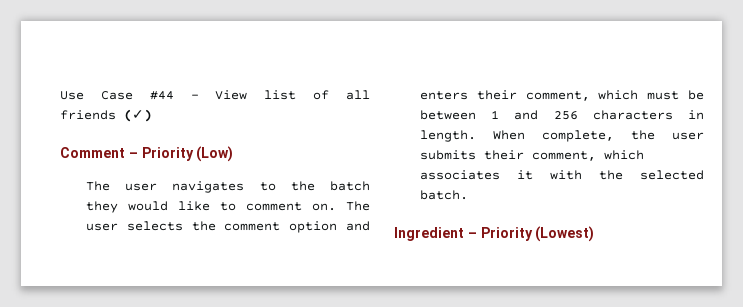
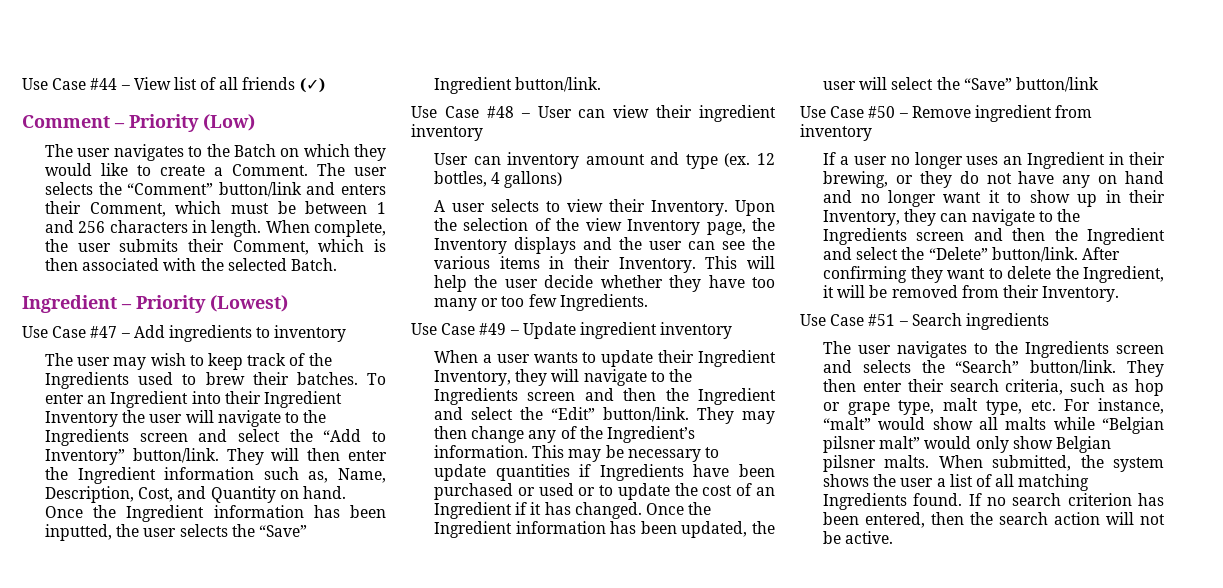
[330,181,370,191] batch -> [233,144,350,157] Batch on which
[246,202,337,211] comment on. -> [160,164,309,176] create a Comment.
[224,221,338,233] comment option -> [127,182,302,197] “Comment” button/link
[525,91,590,101] comment, -> [89,202,166,217] Comment,
[532,150,645,161] [420,170,534,180] comment, which associates it -> [232,239,386,255] [45,258,160,271] Comment, which is then associated
[420,190,469,200] batch. -> [290,258,337,271] Batch.
(595, 234) none -> [22,325,347,342] [45,353,332,370] [45,372,386,389] [45,391,342,408] [45,410,327,427] [45,429,386,446] [45,448,387,465] [45,467,386,484] [45,486,346,503] [45,505,386,522] [45,524,307,541] [434,77,602,94] [411,105,776,122] [411,124,483,141] [434,152,775,169] [434,171,563,188] [434,199,775,216] [434,218,775,235] [434,237,775,254] [434,256,775,273] [434,275,775,292] [434,294,648,311] [411,322,733,339] [434,350,776,367] [434,369,692,386] [434,388,776,405] [434,407,775,424] [434,426,695,443] [434,445,719,462] [434,464,775,481] [434,483,775,500] [434,502,712,519] [434,521,775,538] [823,77,1099,92] [800,105,1093,122] [800,124,872,141] [823,152,1165,169] [823,171,1164,188] [823,190,1165,207] [823,209,1080,226] [823,228,1165,245] [823,247,1120,262] [823,266,1164,283] [823,285,1120,302] [800,313,1049,330] [823,341,1164,358] [823,360,1164,377] [823,379,1164,396] [823,398,1164,415] [823,417,1164,434] [823,436,1111,453] [823,455,1164,472] [823,474,1090,491] [823,493,1164,510] [823,512,1165,528] [823,531,894,544] // Use Case #47 – Add ingredients to inventory // The user may wish to keep track of the Ingredients used to brew their batches. To enter an Ingredient into their Ingredient Inventory the user will navigate to the Ingredients screen and select the “Add to Inventory” button/link. They will then enter the Ingredient information such as, Name, Description, Cost, and Quantity on hand. Once the Ingredient information has been inputted, the user selects the “Save” Ingredient button/link. // Use Case #48 – User can view their ingredient inventory // User can inventory amount and type (ex. 12 bottles, 4 gallons) // A user selects to view their Inventory. Upon the selection of the view Inventory page, the Inventory displays and the user can see the various items in their Inventory. This will help the user decide whether they have too many or too few Ingredients. // Use Case #49 – Update ingredient inventory // When a user wants to update their Ingredient Inventory, they will navigate to the Ingredients screen and then the Ingredient and select the “Edit” button/link. They may then change any of the Ingredient’s information. This may be necessary to update quantities if Ingredients have been purchased or used or to update the cost of an Ingredient if it has changed. Once the Ingredient information has been updated, the user will select the “Save” button/link // Use Case #50 – Remove ingredient from inventory // If a user no longer uses an Ingredient in their brewing, or they do not have any on hand and no longer want it to show up in their Inventory, they can navigate to the Ingredients screen and then the Ingredient and select the “Delete” button/link. After confirming they want to delete the Ingredient, it will be removed from their Inventory. // Use Case #51 – Search ingredients // The user navigates to the Ingredients screen and selects the “Search” button/link. They then enter their search criteria, such as hop or grape type, malt type, etc. For instance, “malt” would show all malts while “Belgian pilsner malt” would only show Belgian pilsner malts. When submitted, the system shows the user a list of all matching Ingredients found. If no search criterion has been entered, then the search action will not be active.

